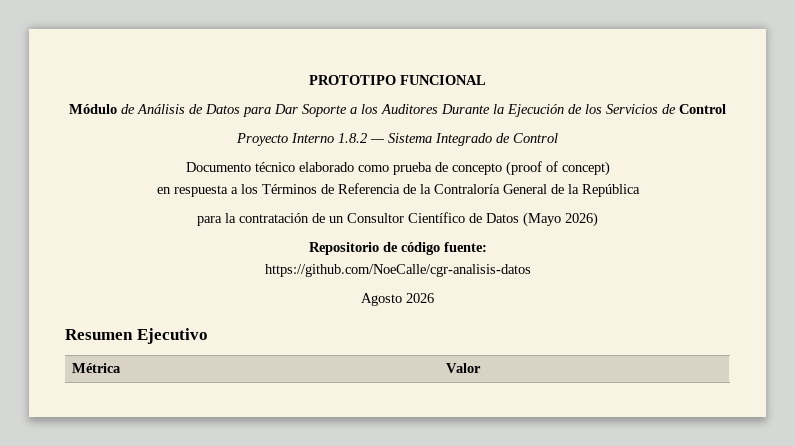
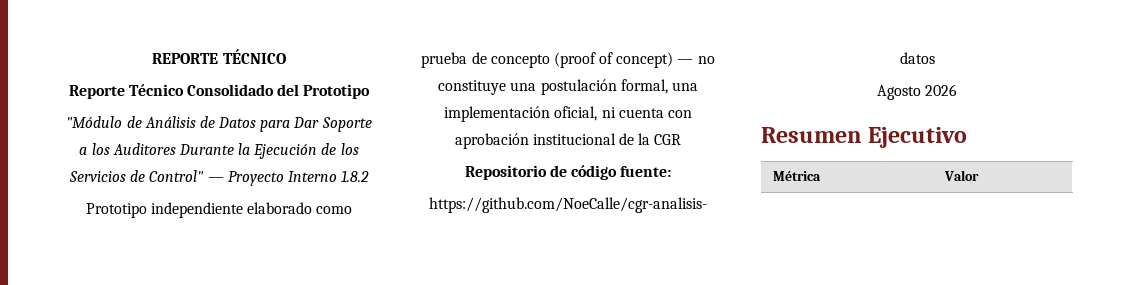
[309,75,486,85] [69,104,117,114] PROTOTIPO FUNCIONAL // Módulo -> [152,49,286,64] [68,84,371,99] [66,116,123,128] REPORTE TÉCNICO // Reporte Técnico Consolidado del Prototipo // "Módulo
[679,104,726,114] Control // -> [149,170,224,182] Control" —
[370,133,558,146] [185,162,295,172] — Sistema Integrado de Control // Documento técnico -> [85,202,243,218] // Prototipo independiente
[156,183,640,197] [197,212,598,227] // en respuesta a los Términos de Referencia de la Contraloría General de la República // para la contratación de un Consultor Científico de Datos (Mayo 2026) -> [677,56,715,64] [438,79,698,95] [444,106,692,122] [454,133,682,149] — no constituye una postulación formal, una implementación oficial, ni cuenta con aprobación institucional de la CGR

